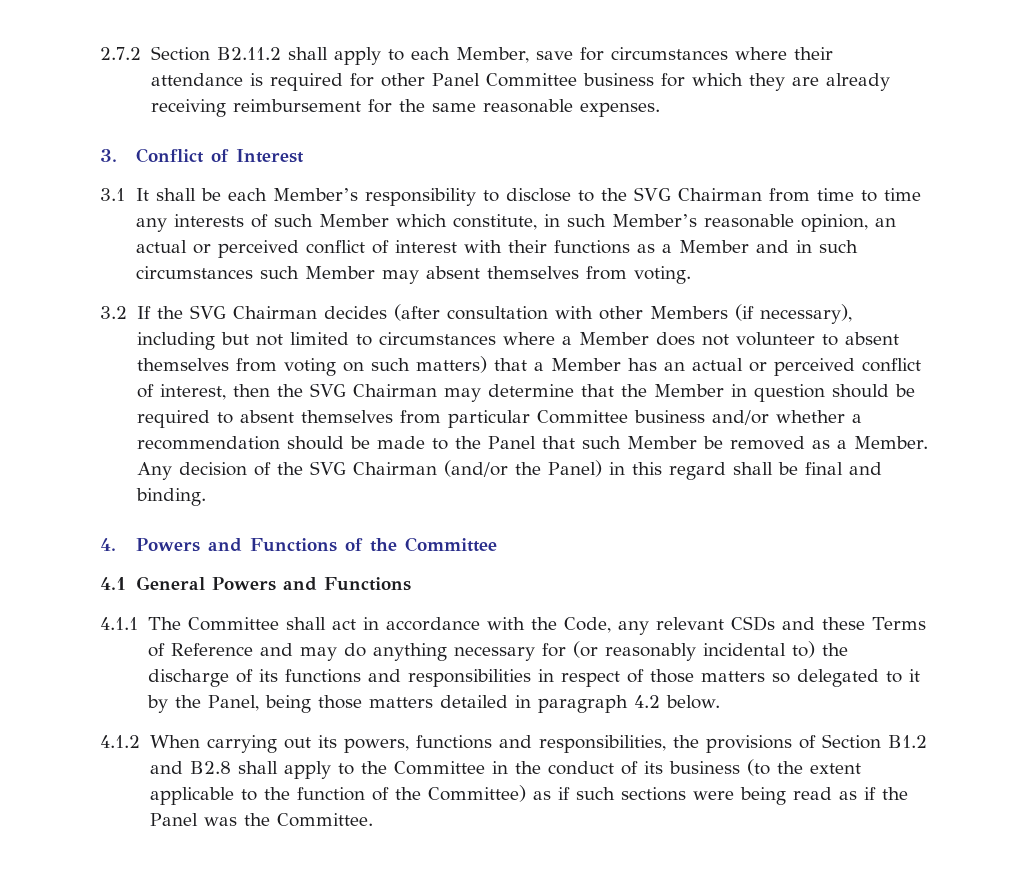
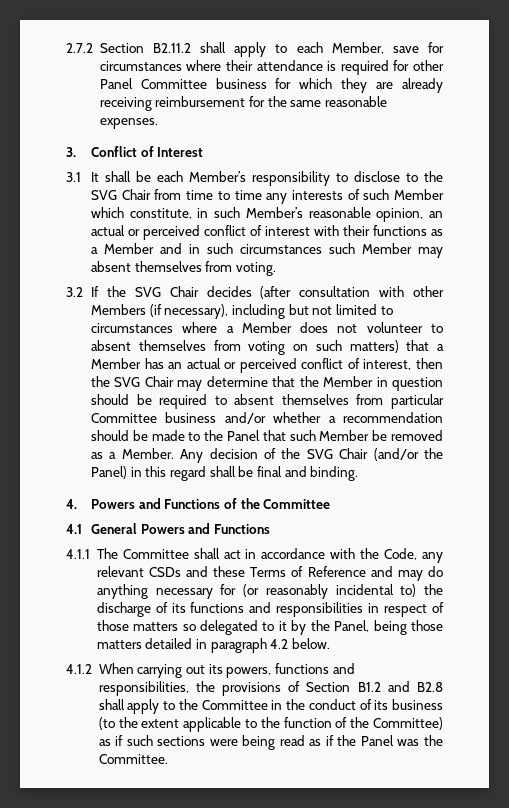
[677,188,762,201] Chairman -> [121,189,151,200] Chair
[233,306,318,319] Chairman -> [169,286,199,297] Chair
[353,384,438,397] Chairman -> [144,376,174,387] Chair
[353,462,438,475] Chairman -> [339,448,369,459] Chair

